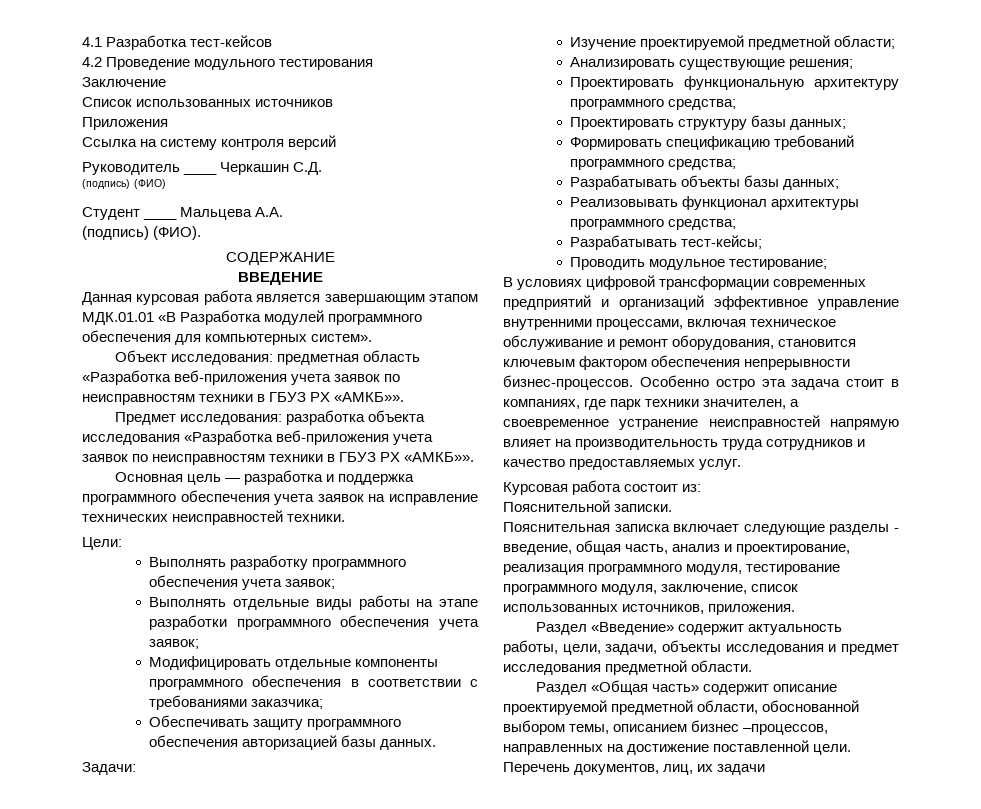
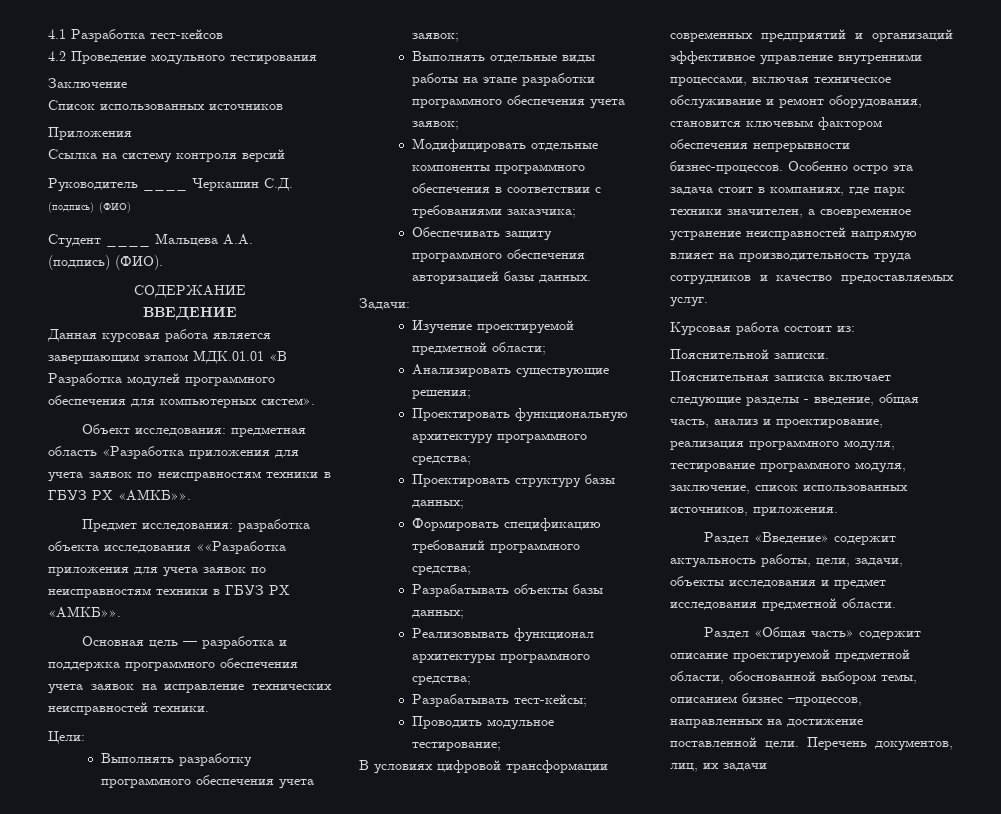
[174,370,288,385] веб-приложения -> [189,450,299,459] приложения для
[184,430,390,445] «Разработка веб-приложения -> [196,541,286,554] [48,567,158,576] ««Разработка приложения для

